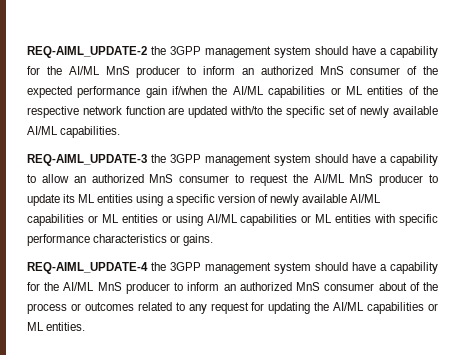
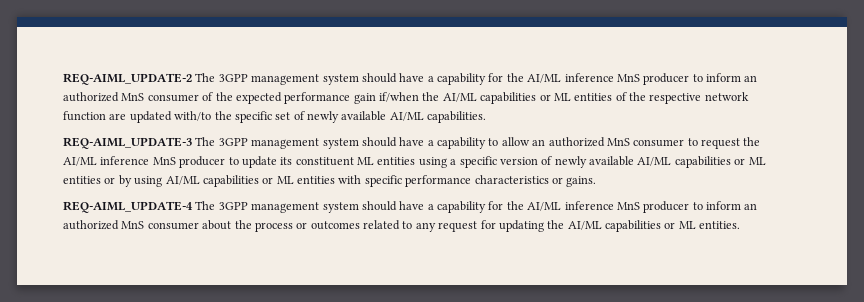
[151,46,166,55] the -> [195,73,216,82] The
(100, 70) none -> [564,73,614,82] inference
[151,154,166,163] the -> [195,137,216,146] The
(345, 178) none -> [100,156,150,165] inference
(76, 198) none -> [295,157,354,166] constituent
(172, 219) none -> [118,175,132,187] by
[151,262,166,271] the -> [195,201,216,210] The
(95, 286) none -> [564,201,614,210] inference
[409,282,420,291] of -> (232, 225) none

